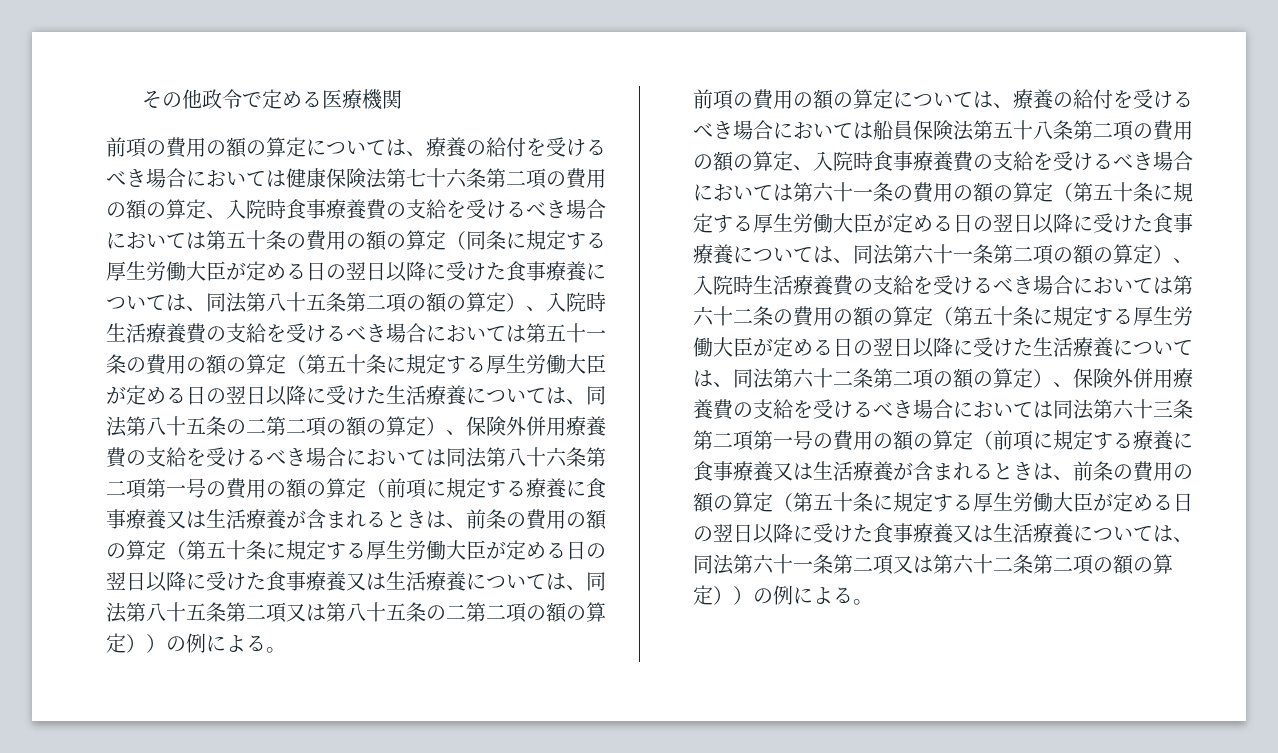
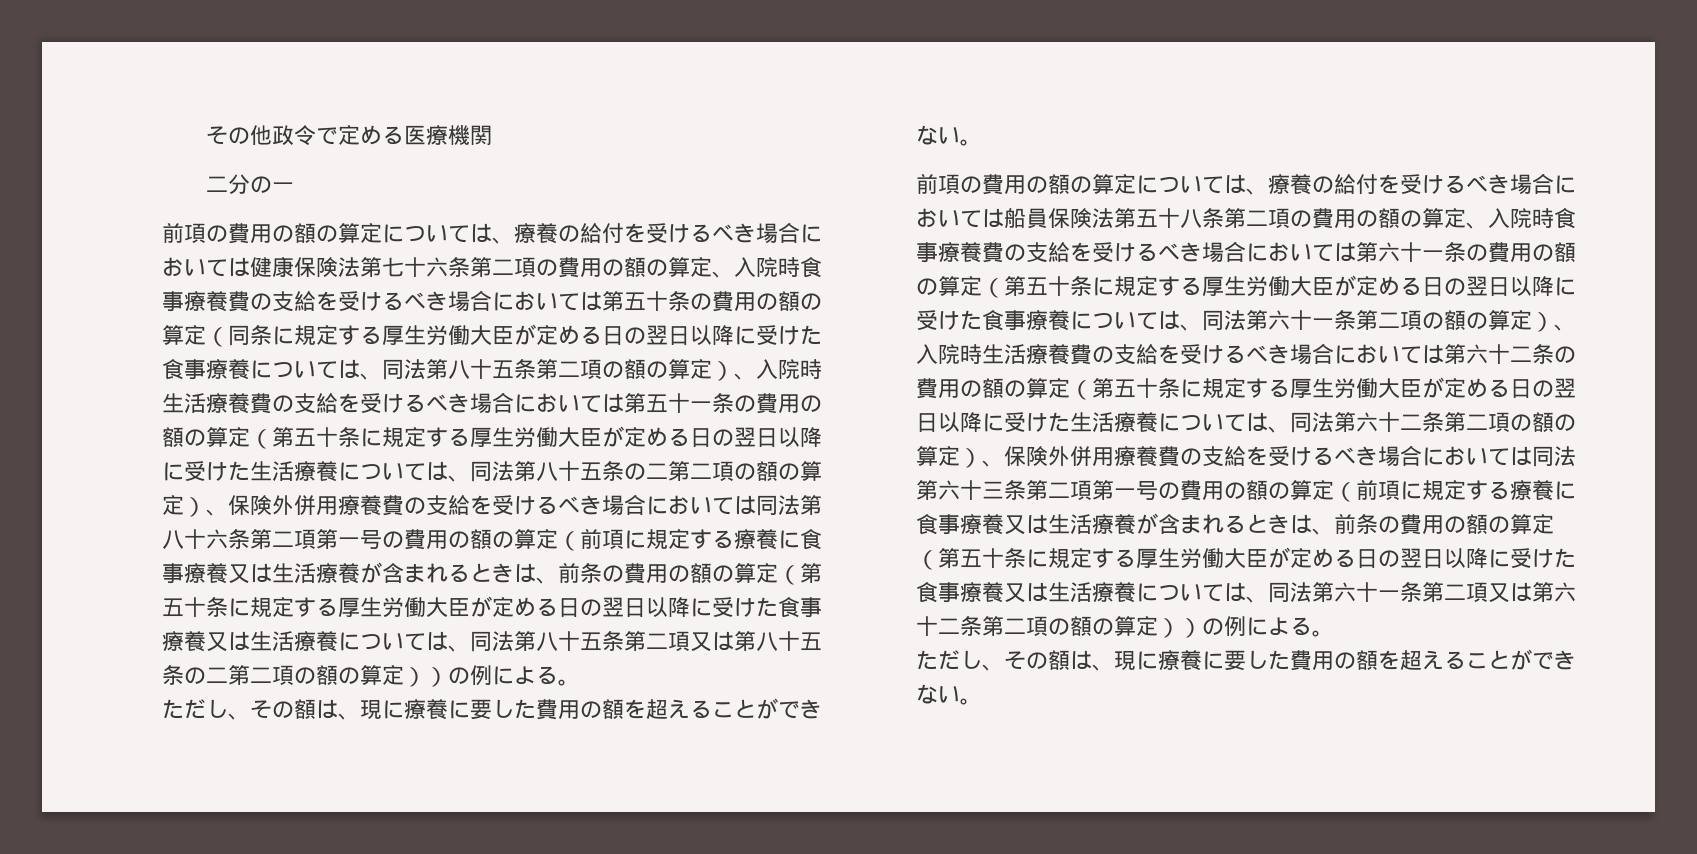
(402, 99) none -> [205,174,294,194] // 二分の一
(287, 650) none -> [161,698,822,720] [915,125,982,146] // ただし、その額は、現に療養に要した費用の額を超えることができない。
(874, 602) none -> [915,649,1576,671] [915,684,982,705] // ただし、その額は、現に療養に要した費用の額を超えることができない。

